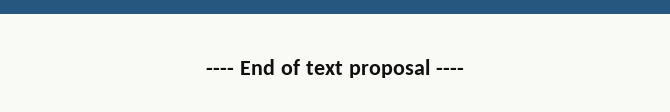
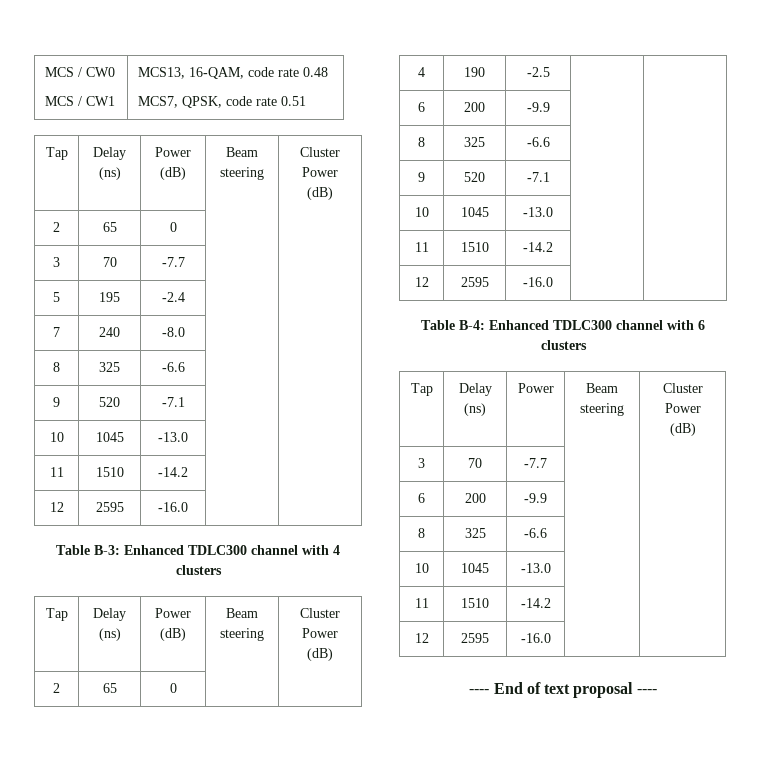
(206, 71) none -> [44,67,115,77] [44,96,115,106] [137,67,328,79] [137,96,306,108] [45,147,68,160] [93,147,126,160] [98,167,121,180] [155,147,191,157] [160,167,186,180] [226,147,258,157] [220,167,264,180] [300,147,340,157] [302,167,338,177] [307,187,333,200] [53,222,60,232] [102,222,117,232] [169,222,177,232] [53,257,60,267] [102,257,117,267] [161,257,185,267] [53,292,60,302] [99,292,120,302] [161,292,185,302] [53,327,60,337] [99,327,120,337] [161,327,185,337] [53,362,60,372] [99,362,120,372] [161,362,185,372] [53,397,60,407] [99,397,120,407] [161,397,185,407] [49,432,64,442] [95,432,124,442] [158,432,188,442] [49,467,64,477] [95,467,124,477] [158,467,188,477] [49,502,64,512] [95,502,124,512] [158,502,188,512] [56,545,340,555] [175,565,222,575] [45,608,68,621] [93,608,126,621] [98,628,121,641] [155,608,191,618] [160,628,186,641] [226,608,258,618] [220,628,264,641] [300,608,340,618] [302,628,338,638] [307,648,333,661] [53,683,60,693] [102,683,117,693] [169,683,177,693] [418,67,425,77] [464,67,485,77] [526,67,550,77] [418,102,425,112] [464,102,485,112] [526,102,550,112] [418,137,425,147] [464,137,485,147] [526,137,550,147] [418,172,425,182] [464,172,485,182] [526,172,550,182] [414,207,429,217] [460,207,489,217] [523,207,553,217] [414,242,429,252] [460,242,489,252] [523,242,553,252] [414,277,429,287] [460,277,489,287] [523,277,553,287] [421,320,705,330] [540,340,587,350] [410,383,433,396] [458,383,492,396] [464,403,486,416] [517,383,554,393] [586,383,618,393] [580,403,624,416] [662,383,703,393] [664,403,701,413] [669,423,696,436] [418,458,425,468] [468,458,482,468] [524,458,547,468] [418,493,425,503] [464,493,486,503] [524,493,547,503] [418,528,425,538] [464,528,486,538] [524,528,547,538] [414,563,429,573] [461,563,489,573] [520,563,551,573] [414,598,429,608] [461,598,489,608] [520,598,551,608] [414,633,429,643] [461,633,489,643] [520,633,551,643] MCS / CW0 // MCS / CW1 | MCS13, 16-QAM, code rate 0.48 // MCS7, QPSK, code rate 0.51 // Tap | Delay (ns) | Power (dB) | Beam steering | Cluster Power (dB) // 2 | 65 | 0 | | // 3 | 70 | -7.7 | | // 5 | 195 | -2.4 | | // 7 | 240 | -8.0 | | // 8 | 325 | -6.6 | | // 9 | 520 | -7.1 | | // 10 | 1045 | -13.0 | | // 11 | 1510 | -14.2 | | // 12 | 2595 | -16.0 | | // Table B-3: Enhanced TDLC300 channel with 4 clusters // Tap | Delay (ns) | Power (dB) | Beam steering | Cluster Power (dB) // 2 | 65 | 0 | | // 4 | 190 | -2.5 | | // 6 | 200 | -9.9 | | // 8 | 325 | -6.6 | | // 9 | 520 | -7.1 | | // 10 | 1045 | -13.0 | | // 11 | 1510 | -14.2 | | // 12 | 2595 | -16.0 | | // Table B-4: Enhanced TDLC300 channel with 6 clusters // Tap | Delay (ns) | Power | Beam steering | Cluster Power (dB) // 3 | 70 | -7.7 | | // 6 | 200 | -9.9 | | // 8 | 325 | -6.6 | | // 10 | 1045 | -13.0 | | // 11 | 1510 | -14.2 | | // 12 | 2595 | -16.0 | | //

